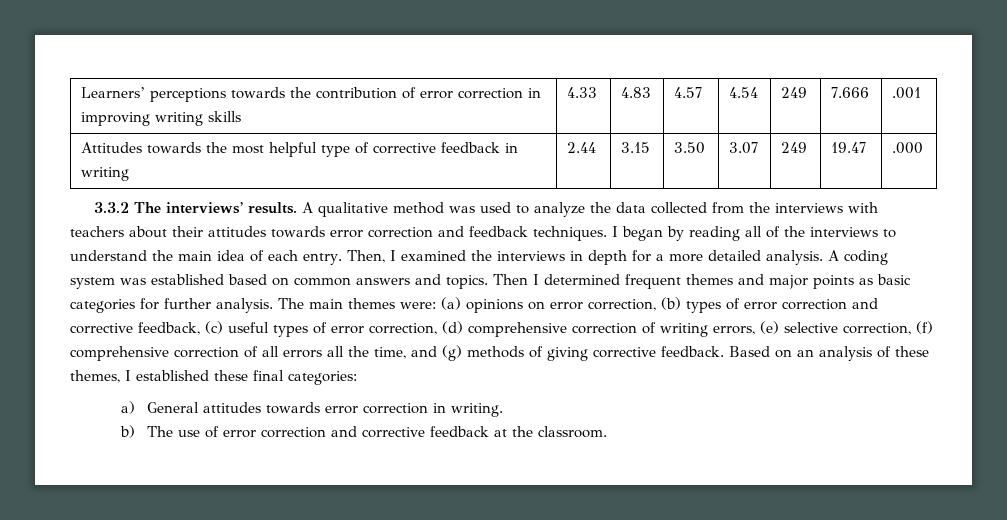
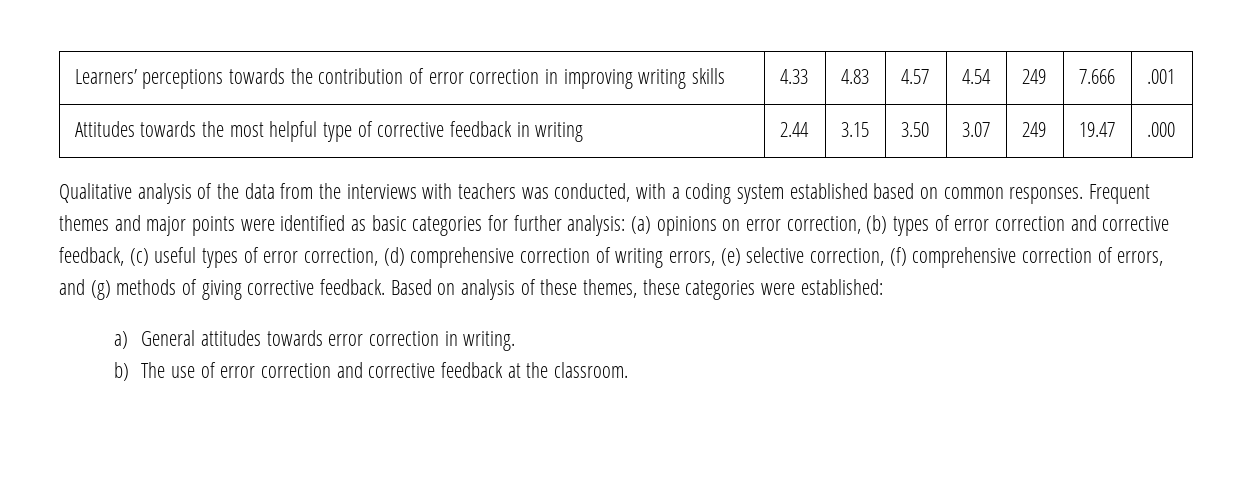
[94,202,586,217] 3.3.2 The interviews’ results. A qualitative method was used to analyze -> [59,183,213,204] Qualitative analysis of
[651,202,708,214] collected -> (275, 191) none
[129,226,896,241] [70,250,839,265] about their attitudes towards error correction and feedback techniques. I began by reading all of the interviews to understand the main idea of each entry. Then, I examined the interviews in depth for a more detailed analysis. A -> [521,183,680,202] was conducted, with a
[120,278,146,285] was -> (785, 194) none
[356,274,681,289] answers and topics. Then I determined frequent -> [1009,184,1151,204] responses. Frequent
(854, 282) none -> [240,215,346,231] were identified
[216,298,436,313] analysis. The main themes were: -> [567,215,626,236] analysis:
[262,346,406,359] all errors all the time, -> [1117,251,1164,266] errors,
[797,349,814,357] an -> (456, 289) none
[125,370,357,385] I established these final categories: -> [642,279,883,300] these categories were established:

